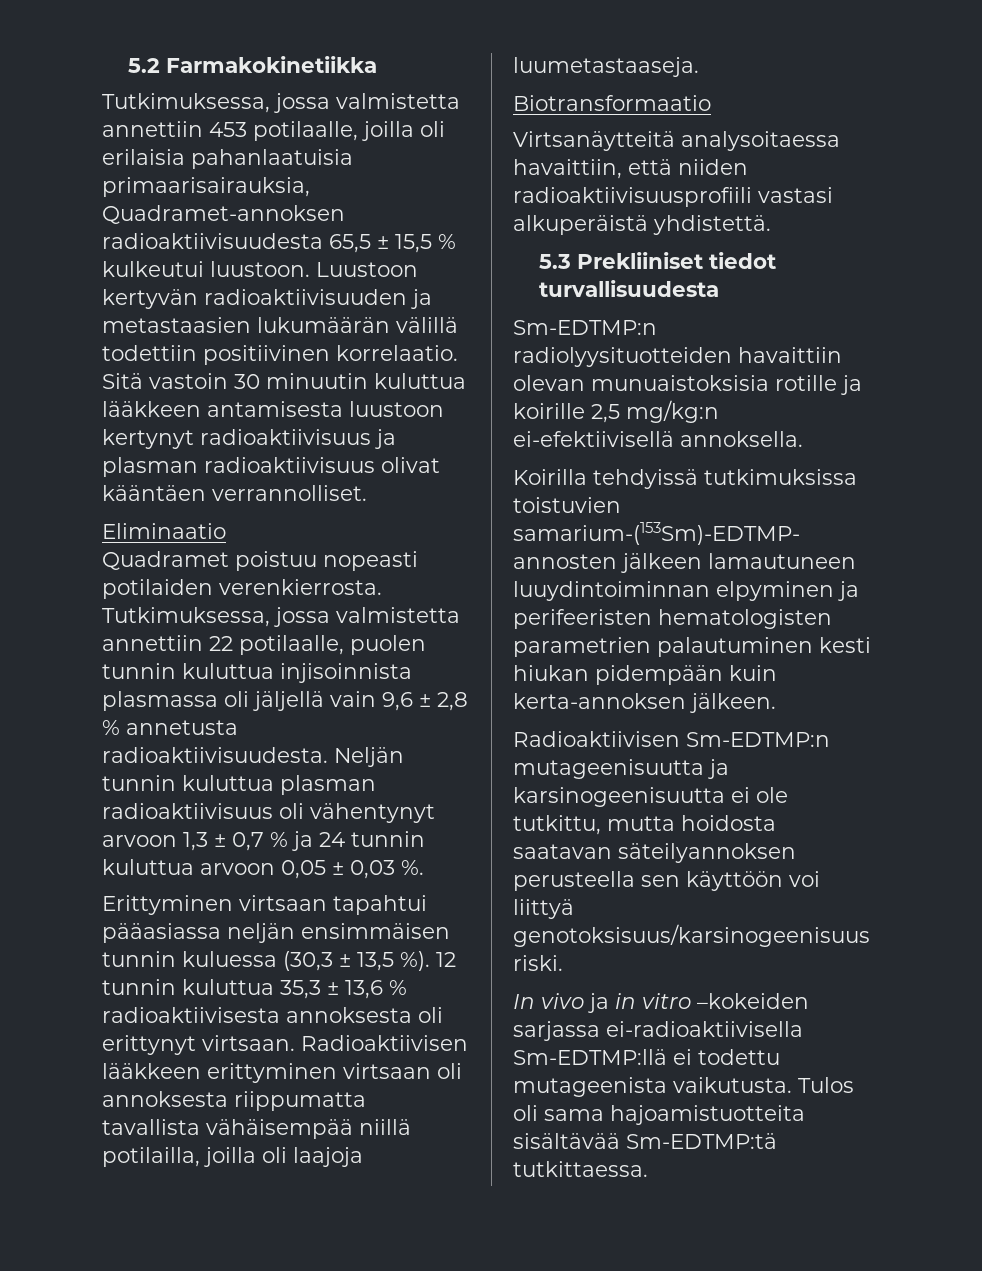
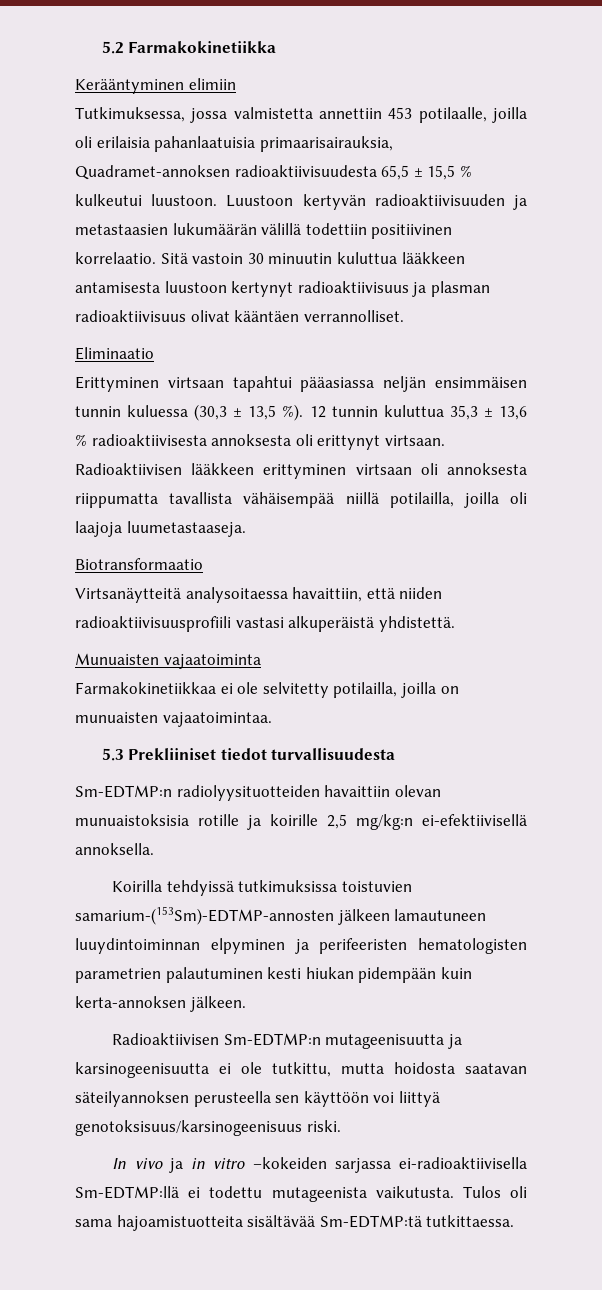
(378, 64) none -> [75,78,236,94] // Kerääntyminen elimiin
[102,551,418,571] [102,579,382,599] [102,607,460,627] [102,635,426,655] [102,663,412,683] [102,691,468,711] [102,720,238,735] [102,747,404,767] [102,775,376,795] [102,803,435,823] [102,831,425,851] [102,859,424,879] // Quadramet poistuu nopeasti potilaiden verenkierrosta. Tutkimuksessa, jossa valmistetta annettiin 22 potilaalle, puolen tunnin kuluttua injisoinnista plasmassa oli jäljellä vain 9,6 ± 2,8 % annetusta radioaktiivisuudesta. Neljän tunnin kuluttua plasman radioaktiivisuus oli vähentynyt arvoon 1,3 ± 0,7 % ja 24 tunnin kuluttua arvoon 0,05 ± 0,03 %. -> (154, 353) none
(771, 225) none -> [75,653,261,669] [75,682,459,698] [75,712,272,727] // Munuaisten vajaatoiminta // Farmakokinetiikkaa ei ole selvitetty potilailla, joilla on munuaisten vajaatoimintaa.

